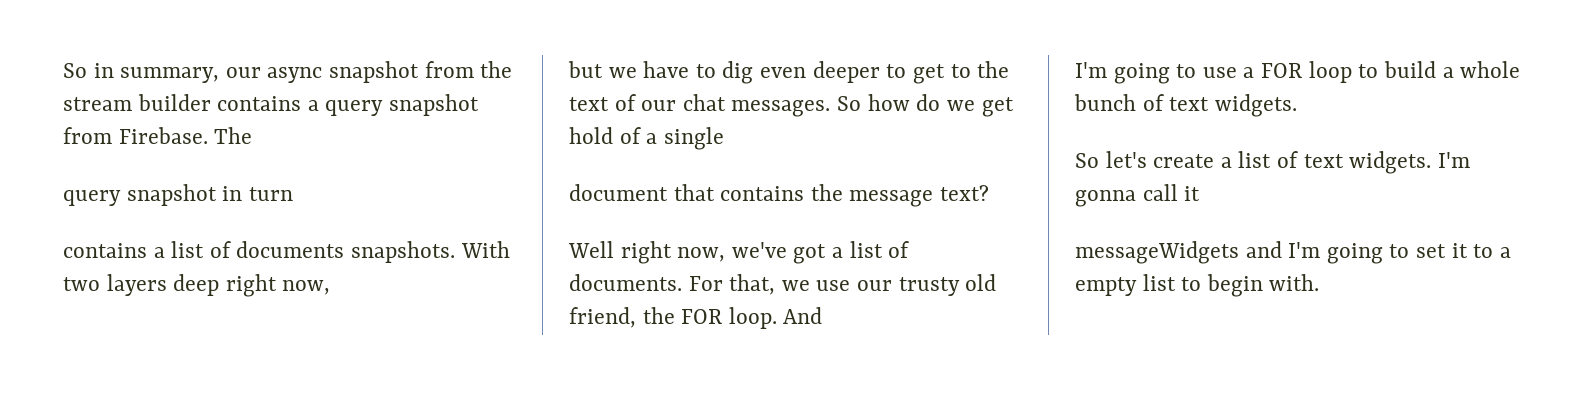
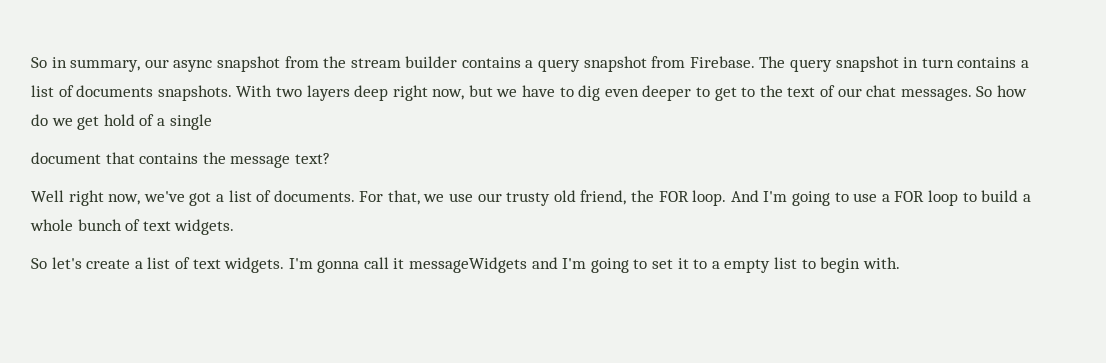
(253, 135) // -> (786, 62) none
(293, 194) // -> (954, 63) none
(331, 287) // -> (465, 94) none
(823, 315) // -> (759, 196) none
(1201, 193) // -> (405, 263) none

